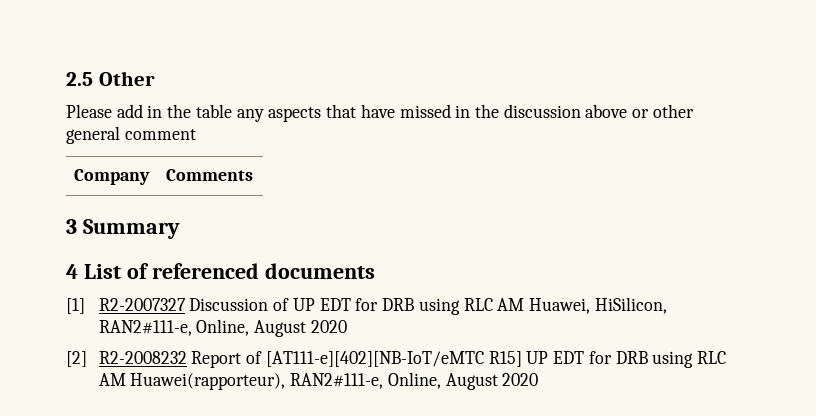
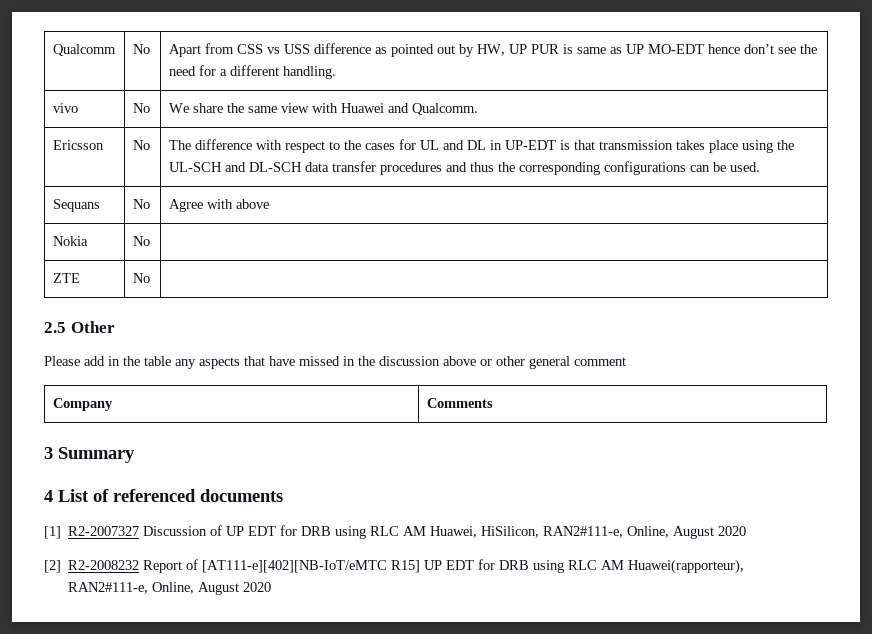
(66, 79) none -> [52,44,116,56] [132,44,150,54] [168,43,817,57] [168,65,336,79] [52,103,78,113] [132,103,150,113] [168,103,478,115] [52,140,104,150] [132,140,150,150] [168,139,794,153] [168,161,760,175] [52,199,100,212] [132,199,150,209] [168,199,269,212] [52,236,88,246] [132,236,150,246] [52,273,80,283] [132,273,150,283] Qualcomm | No | Apart from CSS vs USS difference as pointed out by HW, UP PUR is same as UP MO-EDT hence don’t see the need for a different handling. // vivo | No | We share the same view with Huawei and Qualcomm. // Ericsson | No | The difference with respect to the cases for UL and DL in UP-EDT is that transmission takes place using the UL-SCH and DL-SCH data transfer procedures and thus the corresponding configurations can be used. // Sequans | No | Agree with above // Nokia | No | // ZTE | No | //

